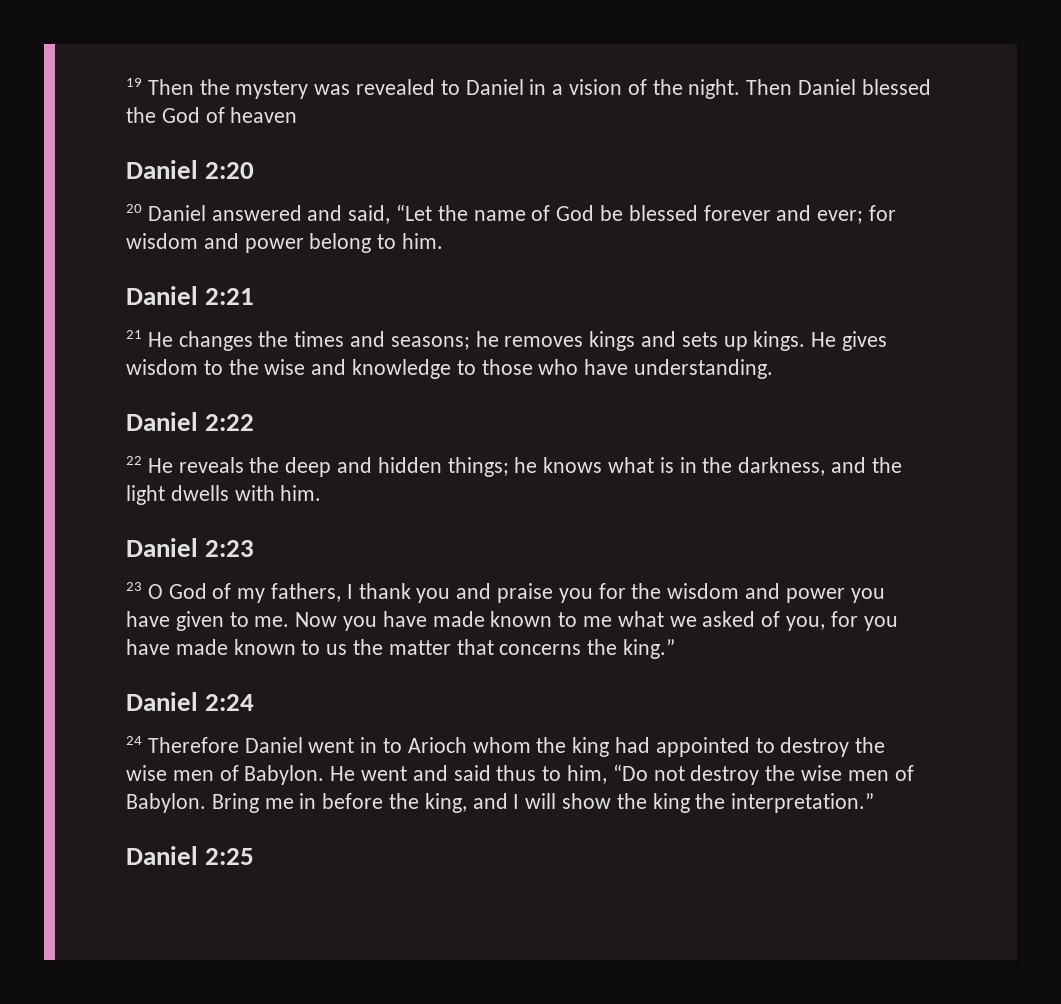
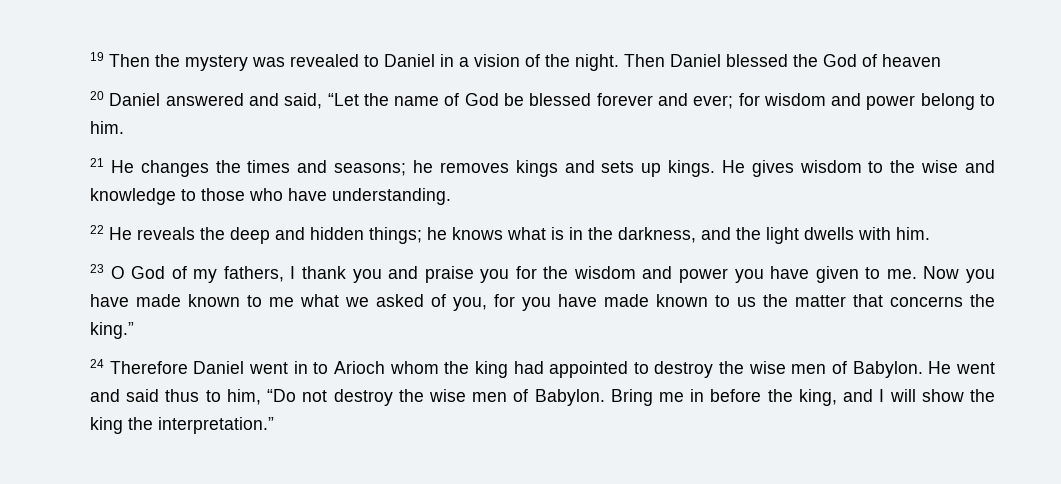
[126,160,255,179] // Daniel 2:20 -> (941, 60) none
[126,286,255,305] // Daniel 2:21 -> (124, 127) none
[126,412,255,431] // Daniel 2:22 -> (451, 196) none
[126,538,255,557] // Daniel 2:23 -> (930, 233) none
[126,692,255,711] // Daniel 2:24 -> (134, 330) none
[126,846,255,865] // Daniel 2:25 -> (274, 425) none

